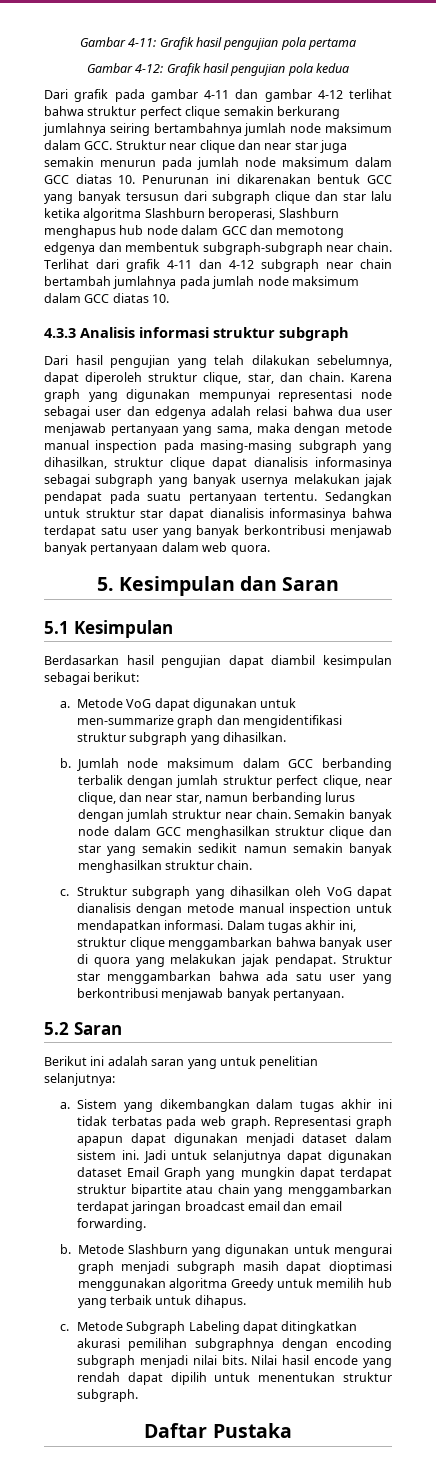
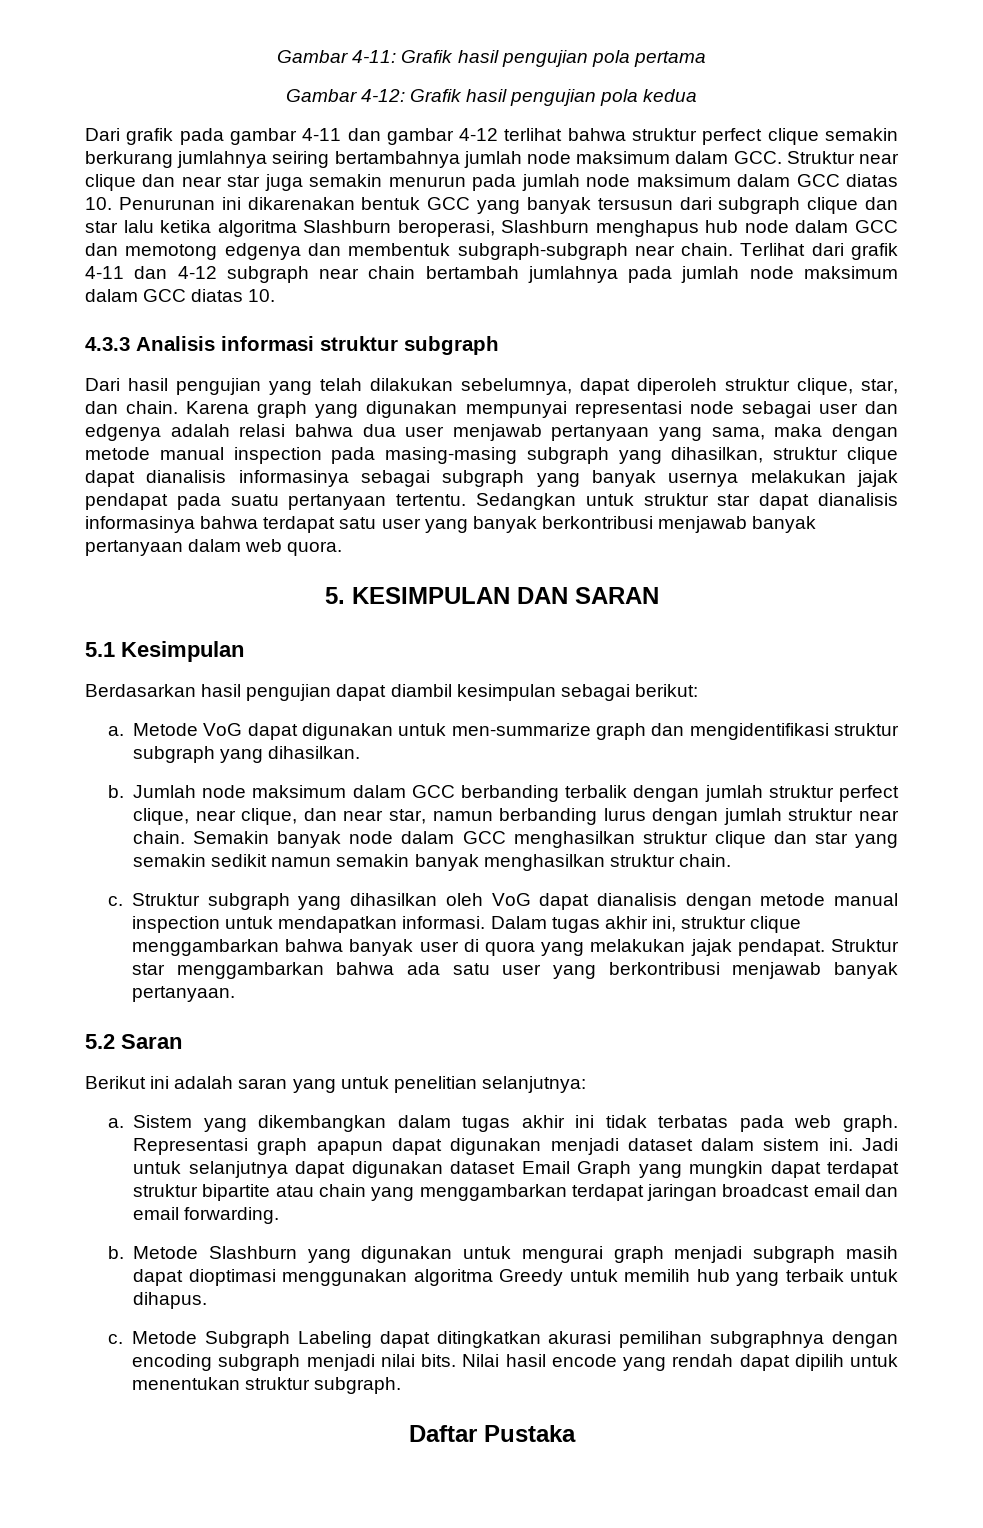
[118,576,340,596] Kesimpulan dan Saran -> [351,587,659,604] KESIMPULAN DAN SARAN

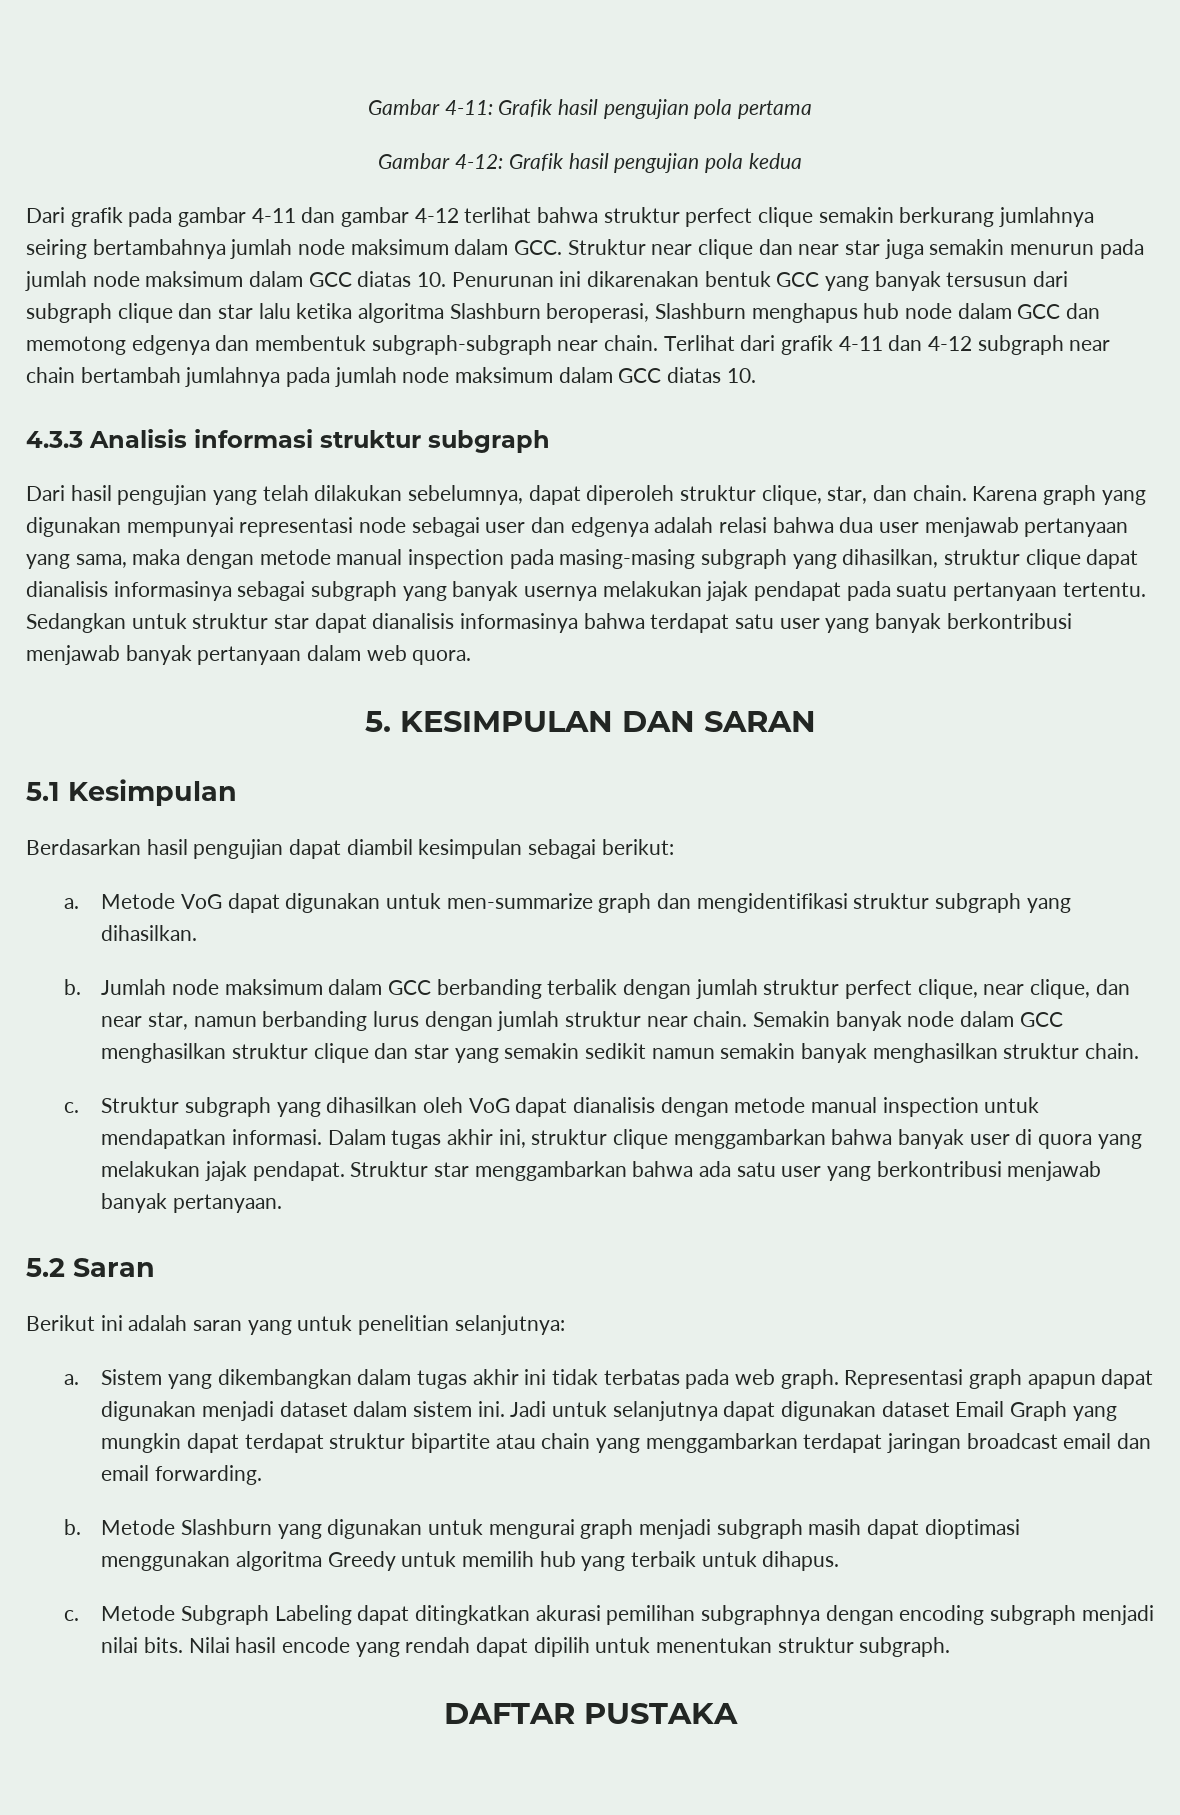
[408,1425,576,1442] Daftar Pustaka -> [443,1703,738,1724] DAFTAR PUSTAKA

